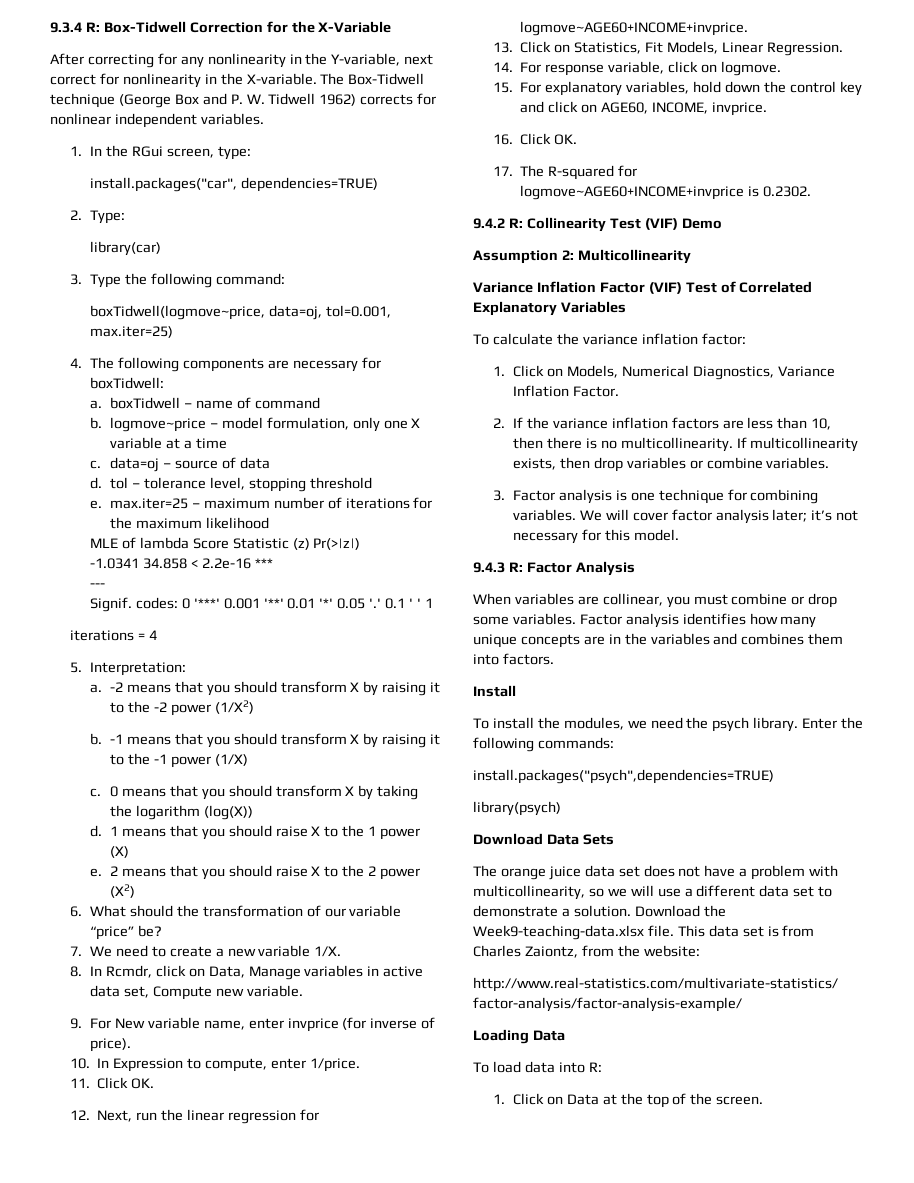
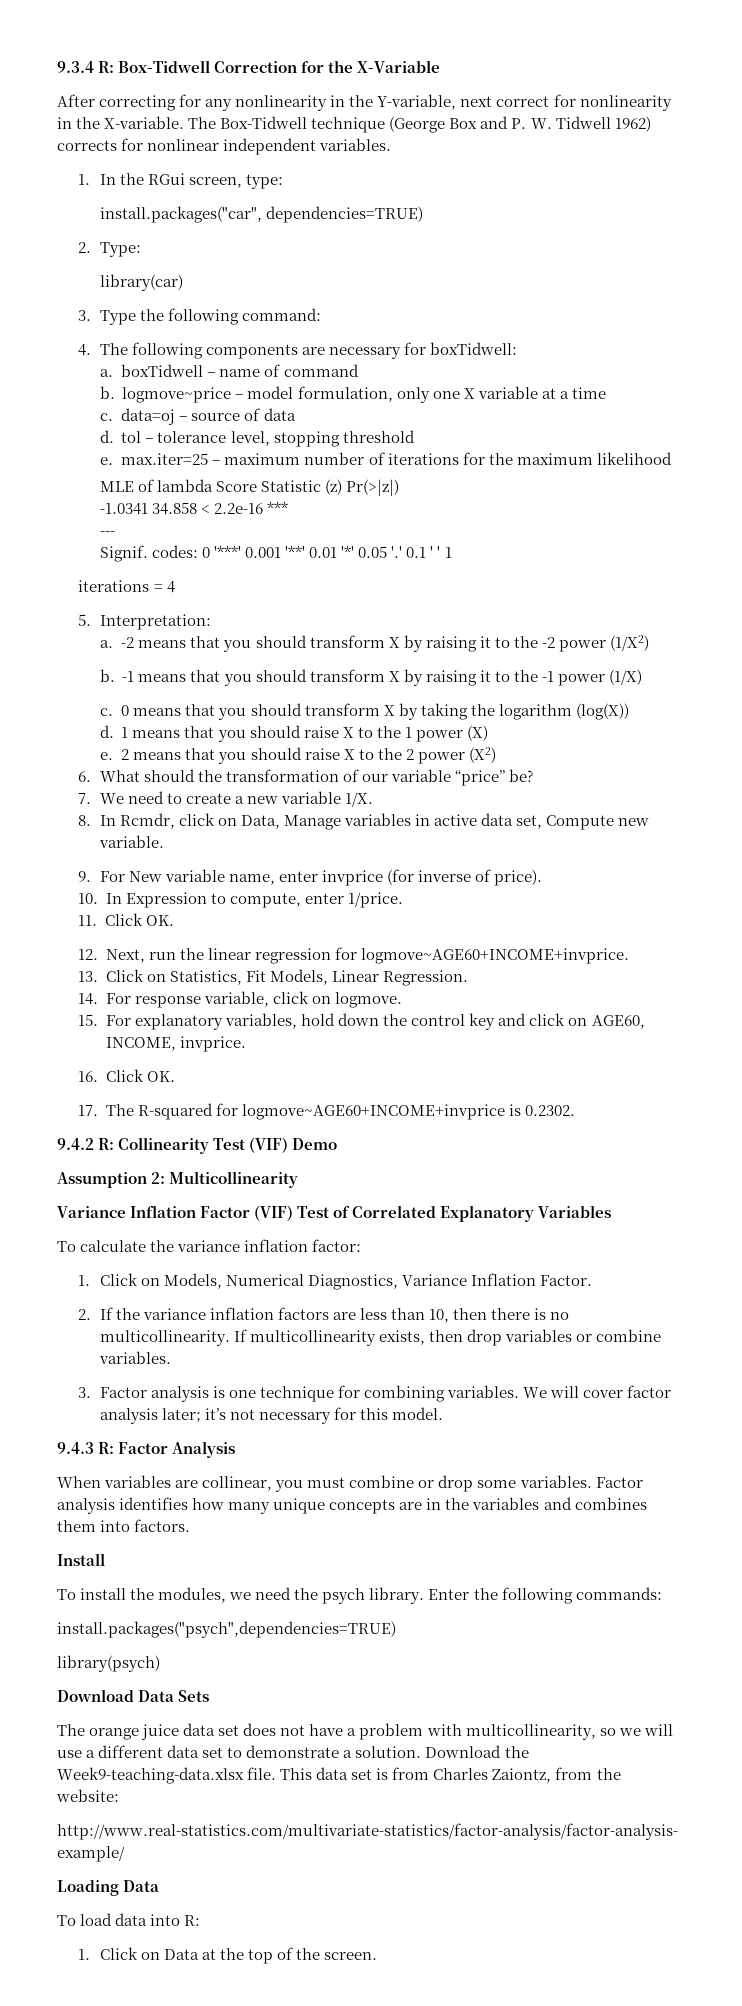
[89,305,391,320] [89,326,173,338] // boxTidwell(logmove~price, data=oj, tol=0.001, max.iter=25) -> (322, 314) none

